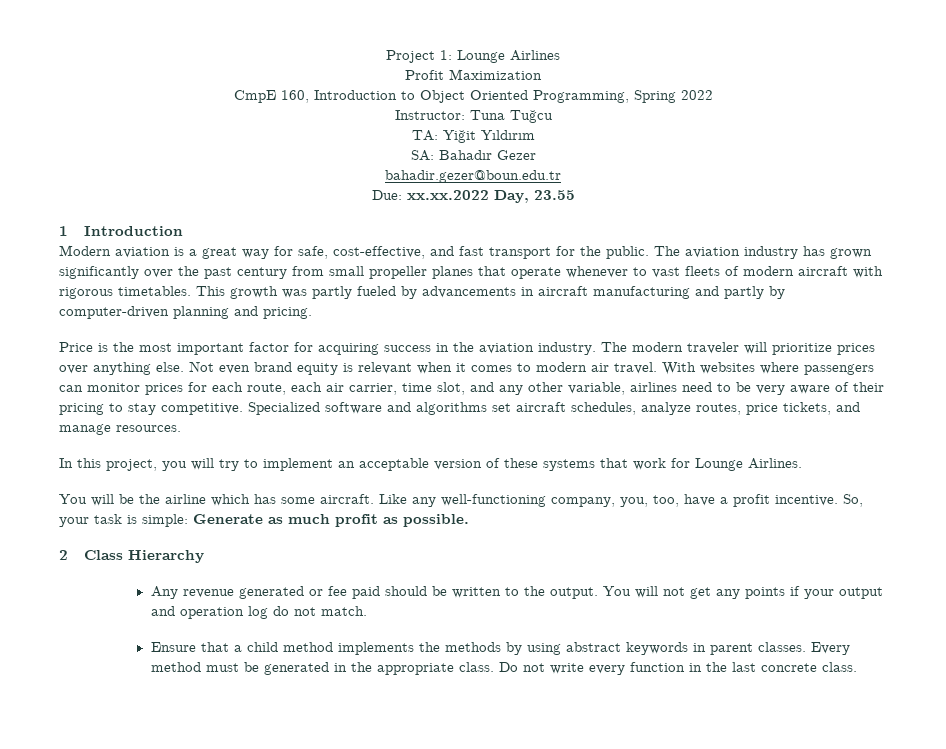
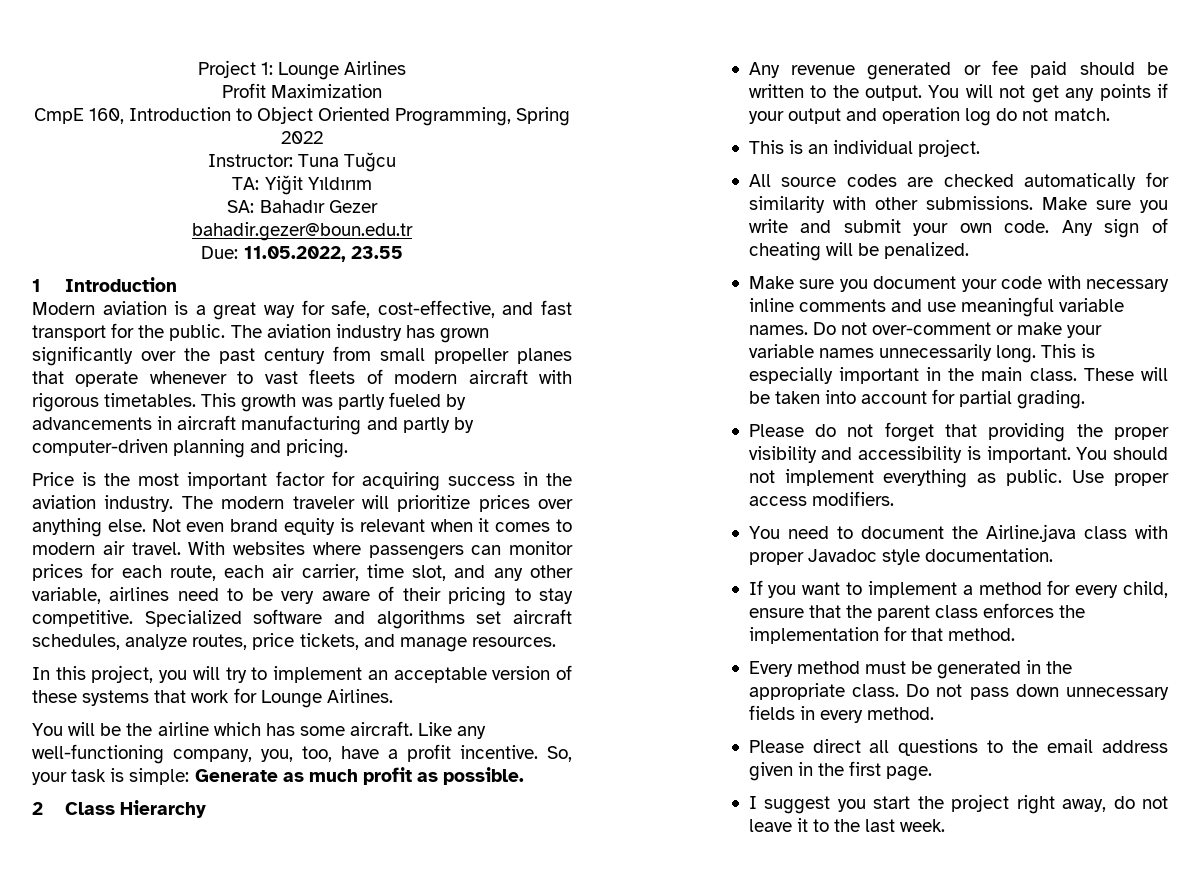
[406,190,529,203] xx.xx.2022 Day, -> [243,246,346,262] 11.05.2022,
[150,642,806,655] Ensure that a child method implements the methods by using abstract keywords in parent classes. -> [748,139,981,157] [748,172,1169,190] [748,196,1168,213] [748,218,1168,238] [748,242,970,261] [748,275,1169,292] [748,297,1125,317] [748,322,1103,338] [748,344,1096,363] [748,367,1168,384] [748,389,1086,409] [748,422,1169,442] [748,446,1168,463] [748,469,1169,488] [748,491,894,506] [748,524,1168,542] [748,548,1054,565] [748,580,1168,598] [748,603,1086,621] [748,626,1016,644] This is an individual project. // All source codes are checked automatically for similarity with other submissions. Make sure you write and submit your own code. Any sign of cheating will be penalized. // Make sure you document your code with necessary inline comments and use meaningful variable names. Do not over-comment or make your variable names unnecessarily long. This is especially important in the main class. These will be taken into account for partial grading. // Please do not forget that providing the proper visibility and accessibility is important. You should not implement everything as public. Use proper access modifiers. // You need to document the Airline.java class with proper Javadoc style documentation. // If you want to implement a method for every child, ensure that the parent class enforces the implementation for that method. //
[549,662,857,675] write every function in the last concrete class. -> [969,684,1169,700] [748,705,935,723] [748,739,1168,756] [748,761,933,781] [748,794,1168,814] [748,818,946,832] pass down unnecessary fields in every method. // Please direct all questions to the email address given in the first page. // I suggest you start the project right away, do not leave it to the last week.

